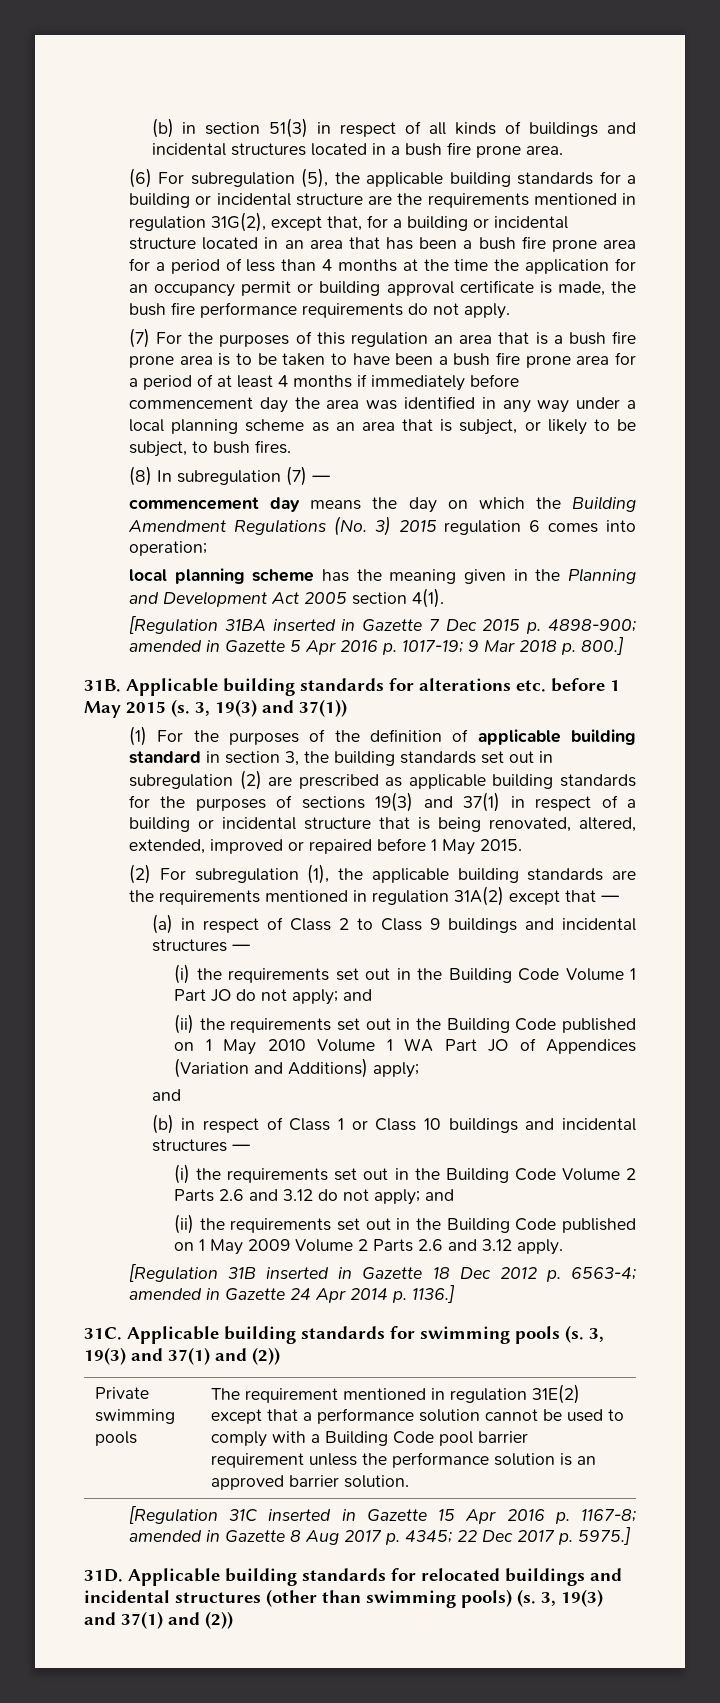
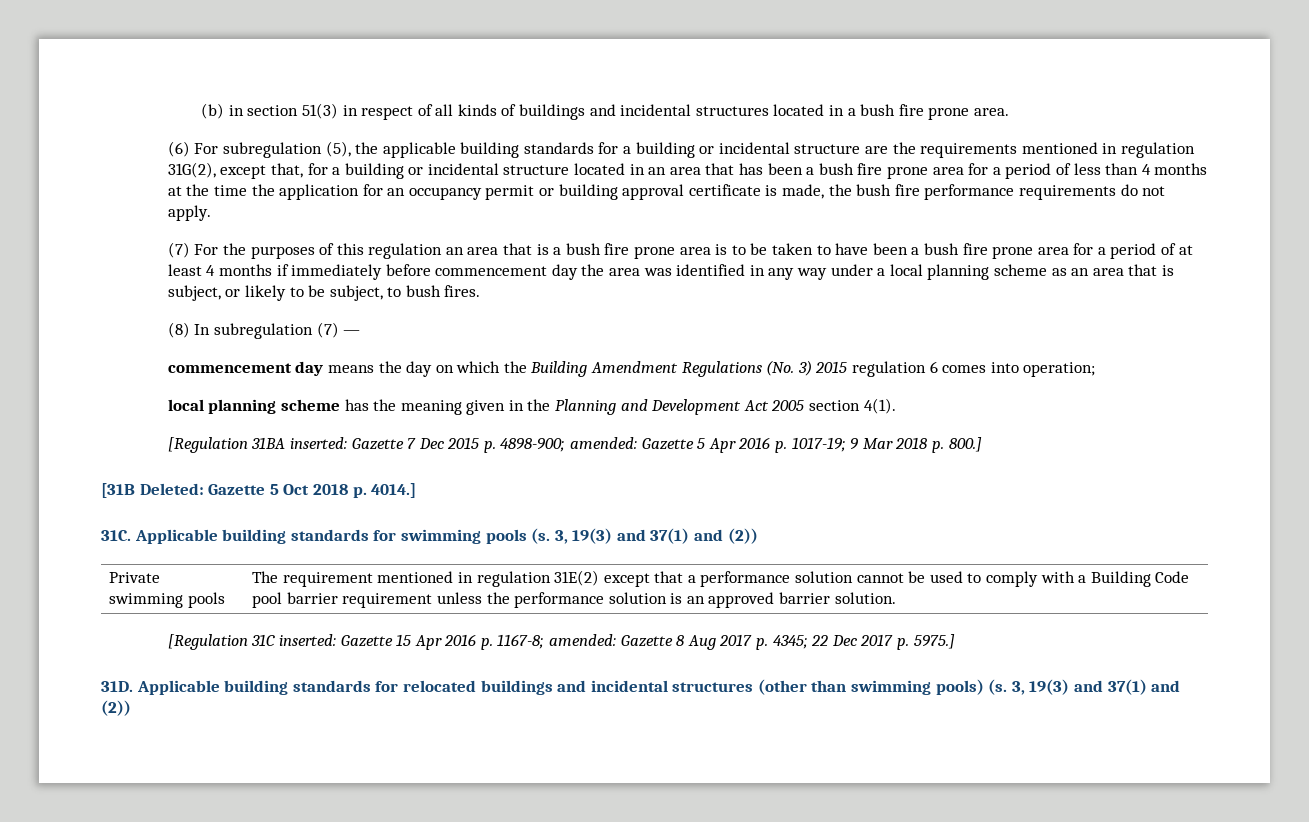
[272,619,356,631] inserted in -> [289,437,347,449] inserted:
[129,640,221,652] amended in -> [570,437,638,449] amended:
[84,678,620,696] [84,699,347,718] [129,726,636,746] [129,751,554,766] [129,770,636,790] [129,792,637,812] [129,817,636,832] [129,838,523,855] [129,864,636,884] [129,886,621,906] [151,914,637,934] [151,939,251,952] [174,964,636,984] [174,989,373,1005] [174,1014,636,1034] [174,1038,636,1055] [174,1058,420,1078] [151,1089,181,1101] [151,1114,636,1134] [151,1139,251,1152] [174,1164,636,1184] [174,1189,455,1205] [174,1214,636,1234] [174,1239,564,1255] [129,1264,636,1282] [129,1285,456,1303] 31B. Applicable building standards for alterations etc. before 1 May 2015 (s. 3, 19(3) and 37(1)) // (1) For the purposes of the definition of applicable building standard in section 3, the building standards set out in subregulation (2) are prescribed as applicable building standards for the purposes of sections 19(3) and 37(1) in respect of a building or incidental structure that is being renovated, altered, extended, improved or repaired before 1 May 2015. // (2) For subregulation (1), the applicable building standards are the requirements mentioned in regulation 31A(2) except that — // (a) in respect of Class 2 to Class 9 buildings and incidental structures — // (i) the requirements set out in the Building Code Volume 1 Part JO do not apply; and // (ii) the requirements set out in the Building Code published on 1 May 2010 Volume 1 WA Part JO of Appendices (Variation and Additions) apply; // and // (b) in respect of Class 1 or Class 10 buildings and incidental structures — // (i) the requirements set out in the Building Code Volume 2 Parts 2.6 and 3.12 do not apply; and // (ii) the requirements set out in the Building Code published on 1 May 2009 Volume 2 Parts 2.6 and 3.12 apply. // [Regulation 31B inserted in Gazette 18 Dec 2012 p. 6563-4; amended in Gazette 24 Apr 2014 p. 1136.] -> [101,483,417,498] [31B Deleted: Gazette 5 Oct 2018 p. 4014.]
[268,1509,356,1521] inserted in -> [278,634,336,646] inserted:
[129,1530,221,1542] amended in -> [549,634,617,646] amended:

